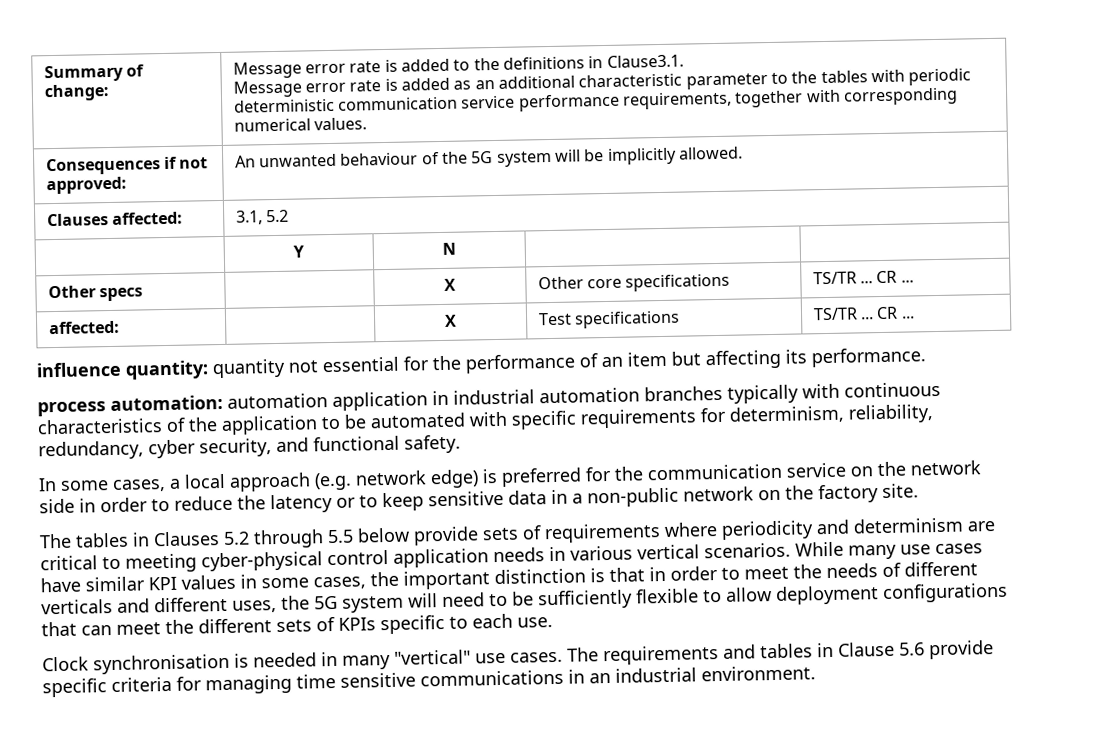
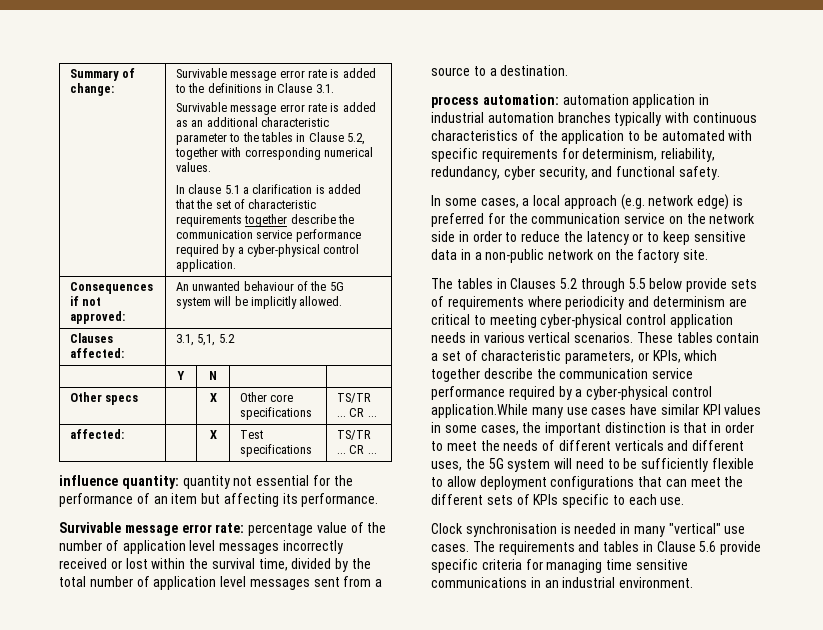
[232,61,302,79] Message -> [175,68,277,81] Survivable message
[606,54,684,68] [232,80,302,98] Clause3.1. // Message -> [277,83,334,93] [175,102,277,115] Clause 3.1. // Survivable message
[870,68,972,86] [233,91,732,113] with periodic deterministic communication service performance requirements, -> [296,132,366,145] in Clause 5.2,
(368, 124) none -> [175,184,362,194] [174,199,317,209] [175,214,355,227] [175,229,361,242] [175,244,360,257] [175,259,236,272] // In clause 5.1 a clarification is added that the set of characteristic requirements together describe the communication service performance required by a cyber-physical control application.
(263, 217) none -> [197,334,216,346] 5,1,
(926, 357) none -> [59,522,387,536] [59,540,343,554] [59,558,372,572] [59,576,383,590] [431,65,569,76] // Survivable message error rate: percentage value of the number of application level messages incorrectly received or lost within the survival time, divided by the total number of application level messages sent from a source to a destination.
[795,541,844,557] While -> [636,332,760,343] [431,350,718,364] [431,368,694,382] [431,386,712,400] [431,404,528,418] These tables contain a set of characteristic parameters, or KPIs, which together describe the communication service performance required by a cyber-physical control application.While

